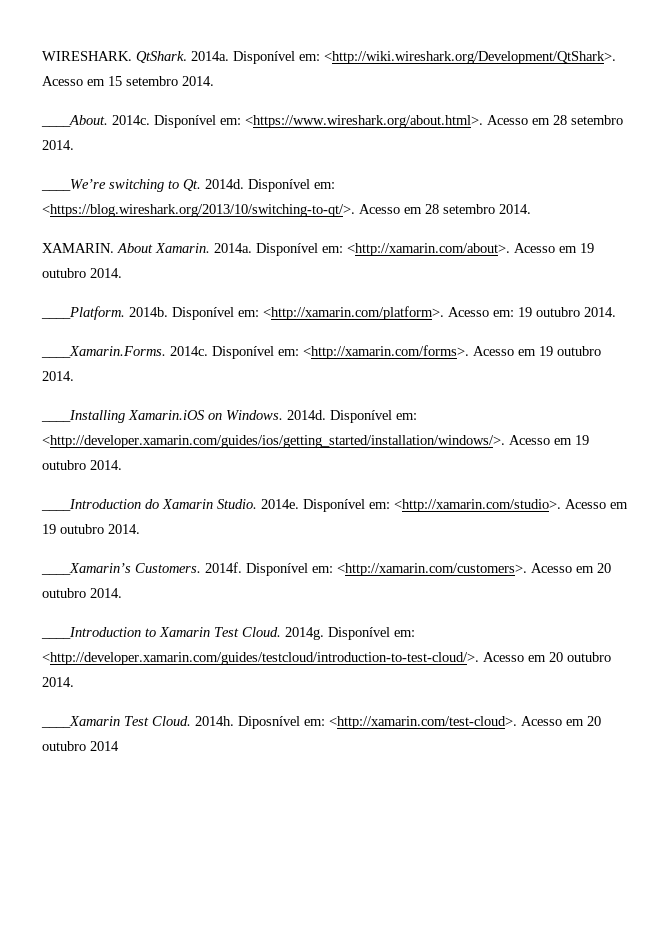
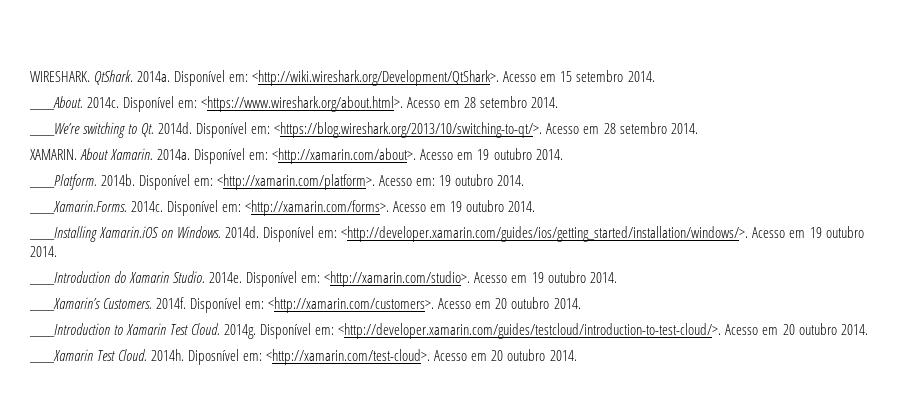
[90,741,119,751] 2014 -> [549,350,577,361] 2014.

